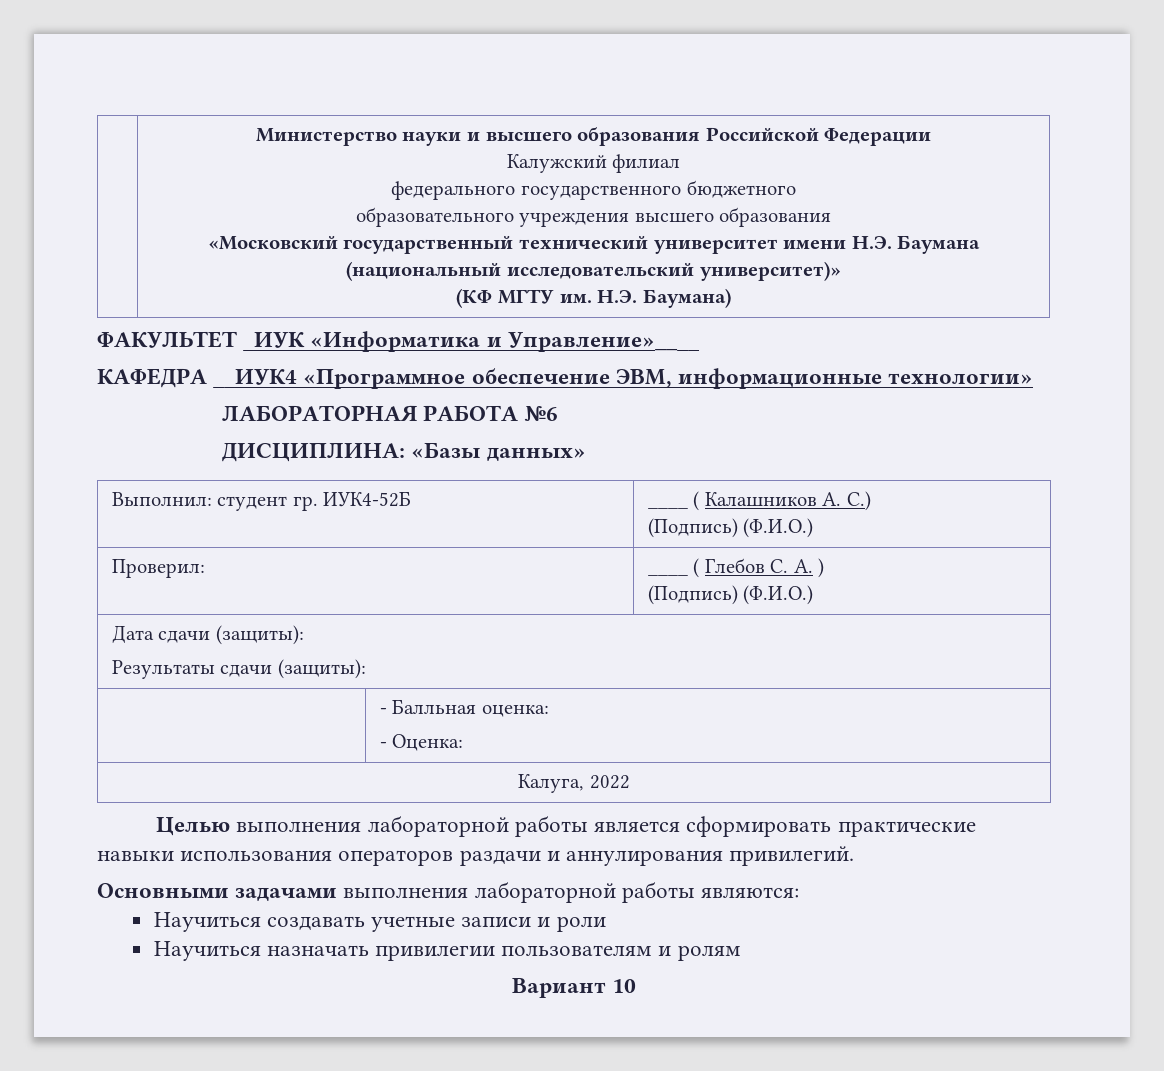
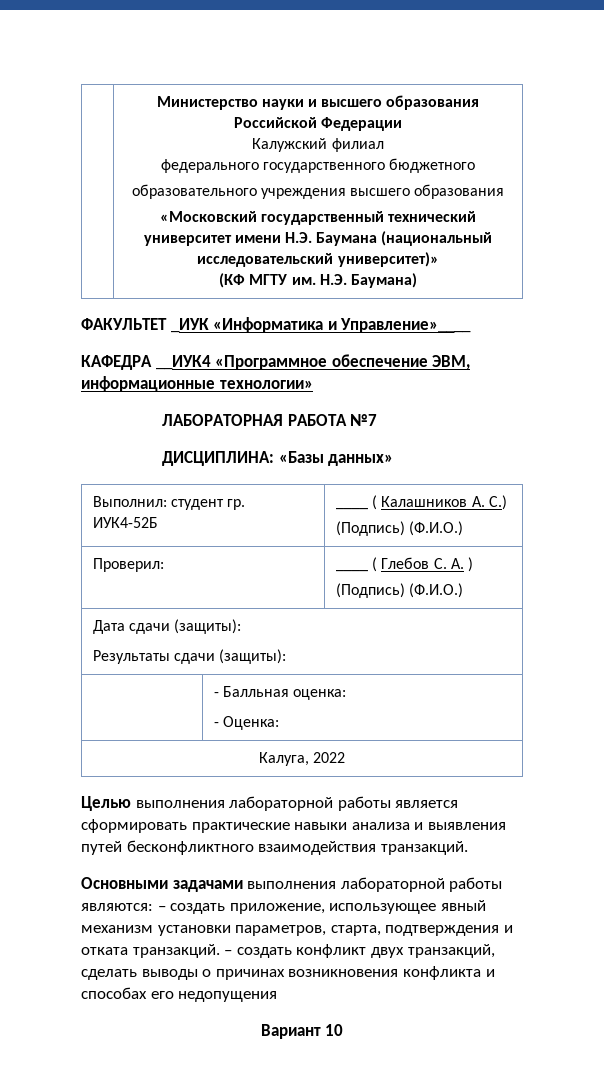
[523,406,558,421] №6 -> [350,414,378,426] №7
[180,846,855,866] использования операторов раздачи и аннулирования привилегий. -> [351,822,506,830] [81,840,468,855] анализа и выявления путей бесконфликтного взаимодействия транзакций.
[153,912,606,932] [153,941,741,961] // Научиться создавать учетные записи и роли // Научиться назначать привилегии пользователям и ролям -> [157,900,486,914] [81,925,513,936] [81,944,495,958] [81,966,495,980] [81,987,278,1002] – создать приложение, использующее явный механизм установки параметров, старта, подтверждения и отката транзакций. – создать конфликт двух транзакций, сделать выводы о причинах возникновения конфликта и способах его недопущения

